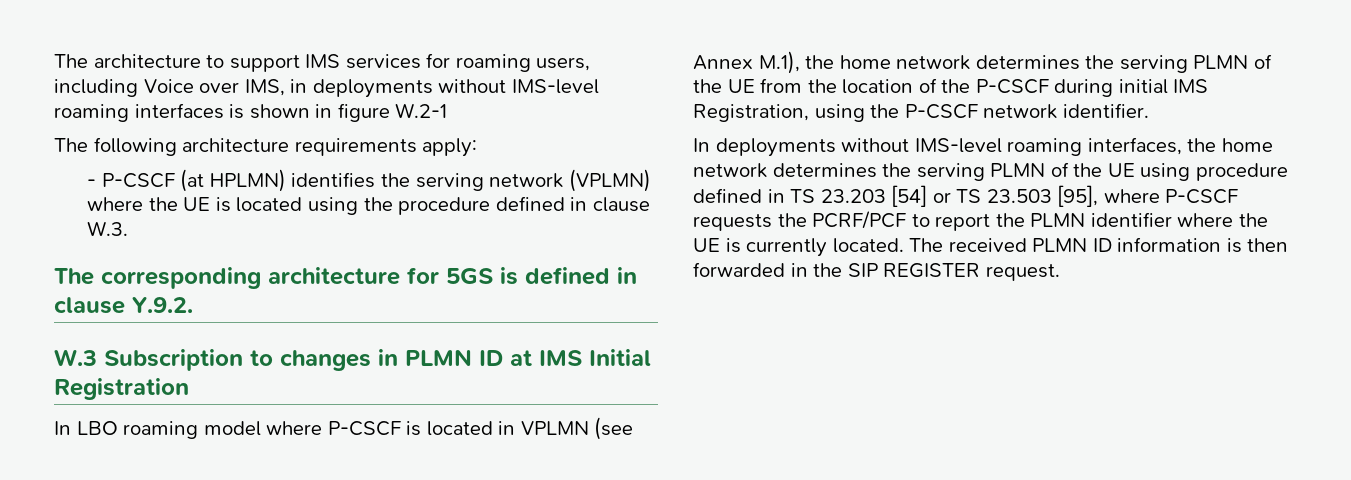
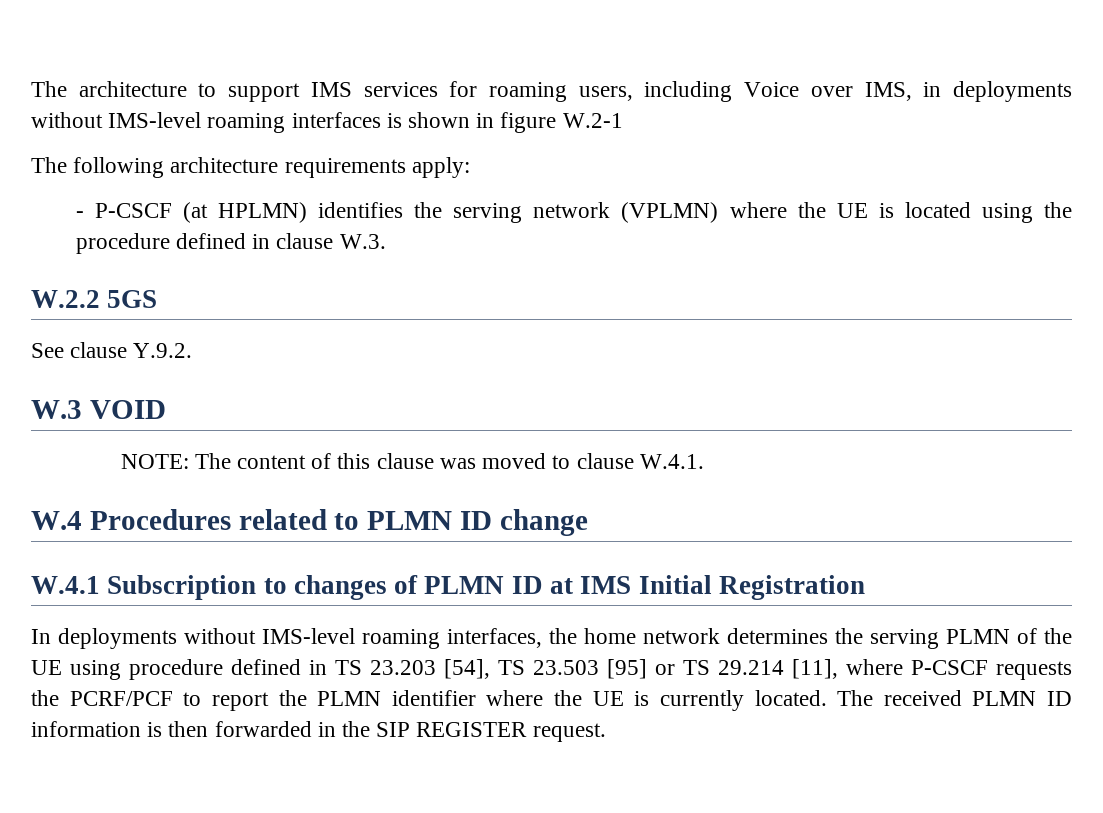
[54,267,637,289] [54,297,193,314] [54,349,97,366] The corresponding architecture for 5GS is defined in clause Y.9.2. // W.3 -> [31,290,158,308] [31,342,193,358] [31,400,166,419] [120,453,704,469] [31,509,588,536] [31,576,100,594] W.2.2 5GS // See clause Y.9.2. // W.3 VOID // NOTE: The content of this clause was moved to clause W.4.1. // W.4 Procedures related to PLMN ID change // W.4.1
[378,349,398,366] in -> [394,575,419,594] of
[54,417,634,440] [693,51,1272,74] [693,78,1209,97] [693,103,1149,122] // In LBO roaming model where P-CSCF is located in VPLMN (see Annex M.1), the home network determines the serving PLMN of the UE from the location of the P-CSCF during initial IMS Registration, using the P-CSCF network identifier. -> (865, 587) none
[891,185,1099,207] [54] or TS 23.503 [95], -> [444,659,838,679] [54], TS 23.503 [95] or TS 29.214 [11],

